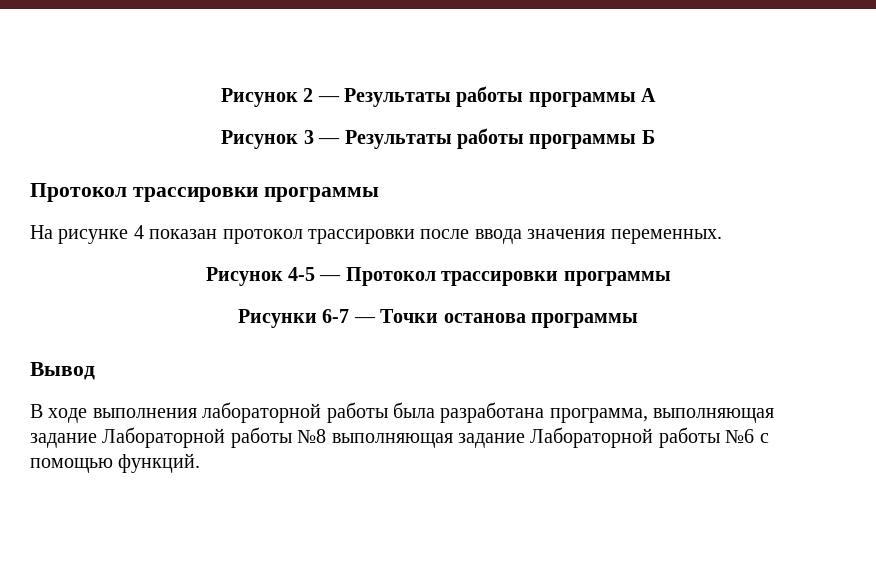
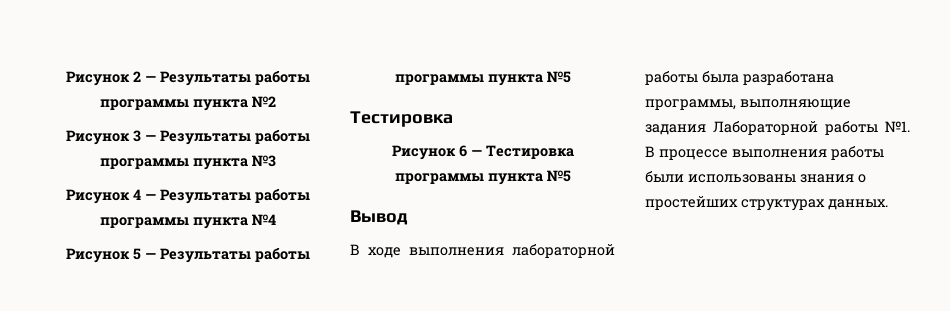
[641,88,657,102] А -> [192,96,276,111] пункта №2
[641,130,655,144] [30,183,379,202] [30,225,722,244] [205,267,671,286] [238,309,638,328] Б // Протокол трассировки программы // На рисунке 4 показан протокол трассировки после ввода значения переменных. // Рисунок 4-5 — Протокол трассировки программы // Рисунки 6-7 — Точки останова программы -> [192,155,276,170] [65,188,310,204] [99,214,276,229] [65,247,310,263] [394,71,571,86] [350,111,453,127] [391,145,574,160] [394,170,571,185] пункта №3 // Рисунок 4 — Результаты работы программы пункта №4 // Рисунок 5 — Результаты работы программы пункта №5 // Тестировка // Рисунок 6 — Тестировка программы пункта №5
[549,408,775,423] [30,427,769,448] [30,453,201,473] программа, выполняющая задание Лабораторной работы №8 выполняющая задание Лабораторной работы №6 с помощью функций. -> [645,99,851,110] [645,121,910,135] [645,146,884,160] [645,171,866,183] [645,196,888,211] программы, выполняющие задания Лабораторной работы №1. В процессе выполнения работы были использованы знания о простейших структурах данных.

